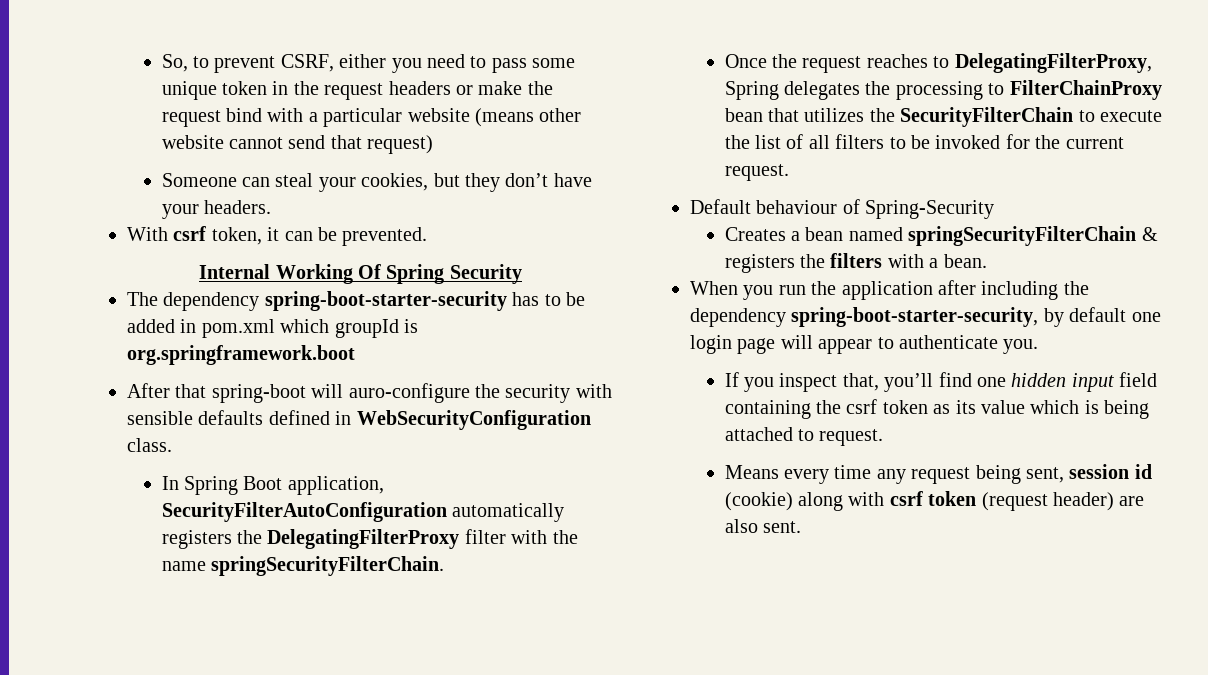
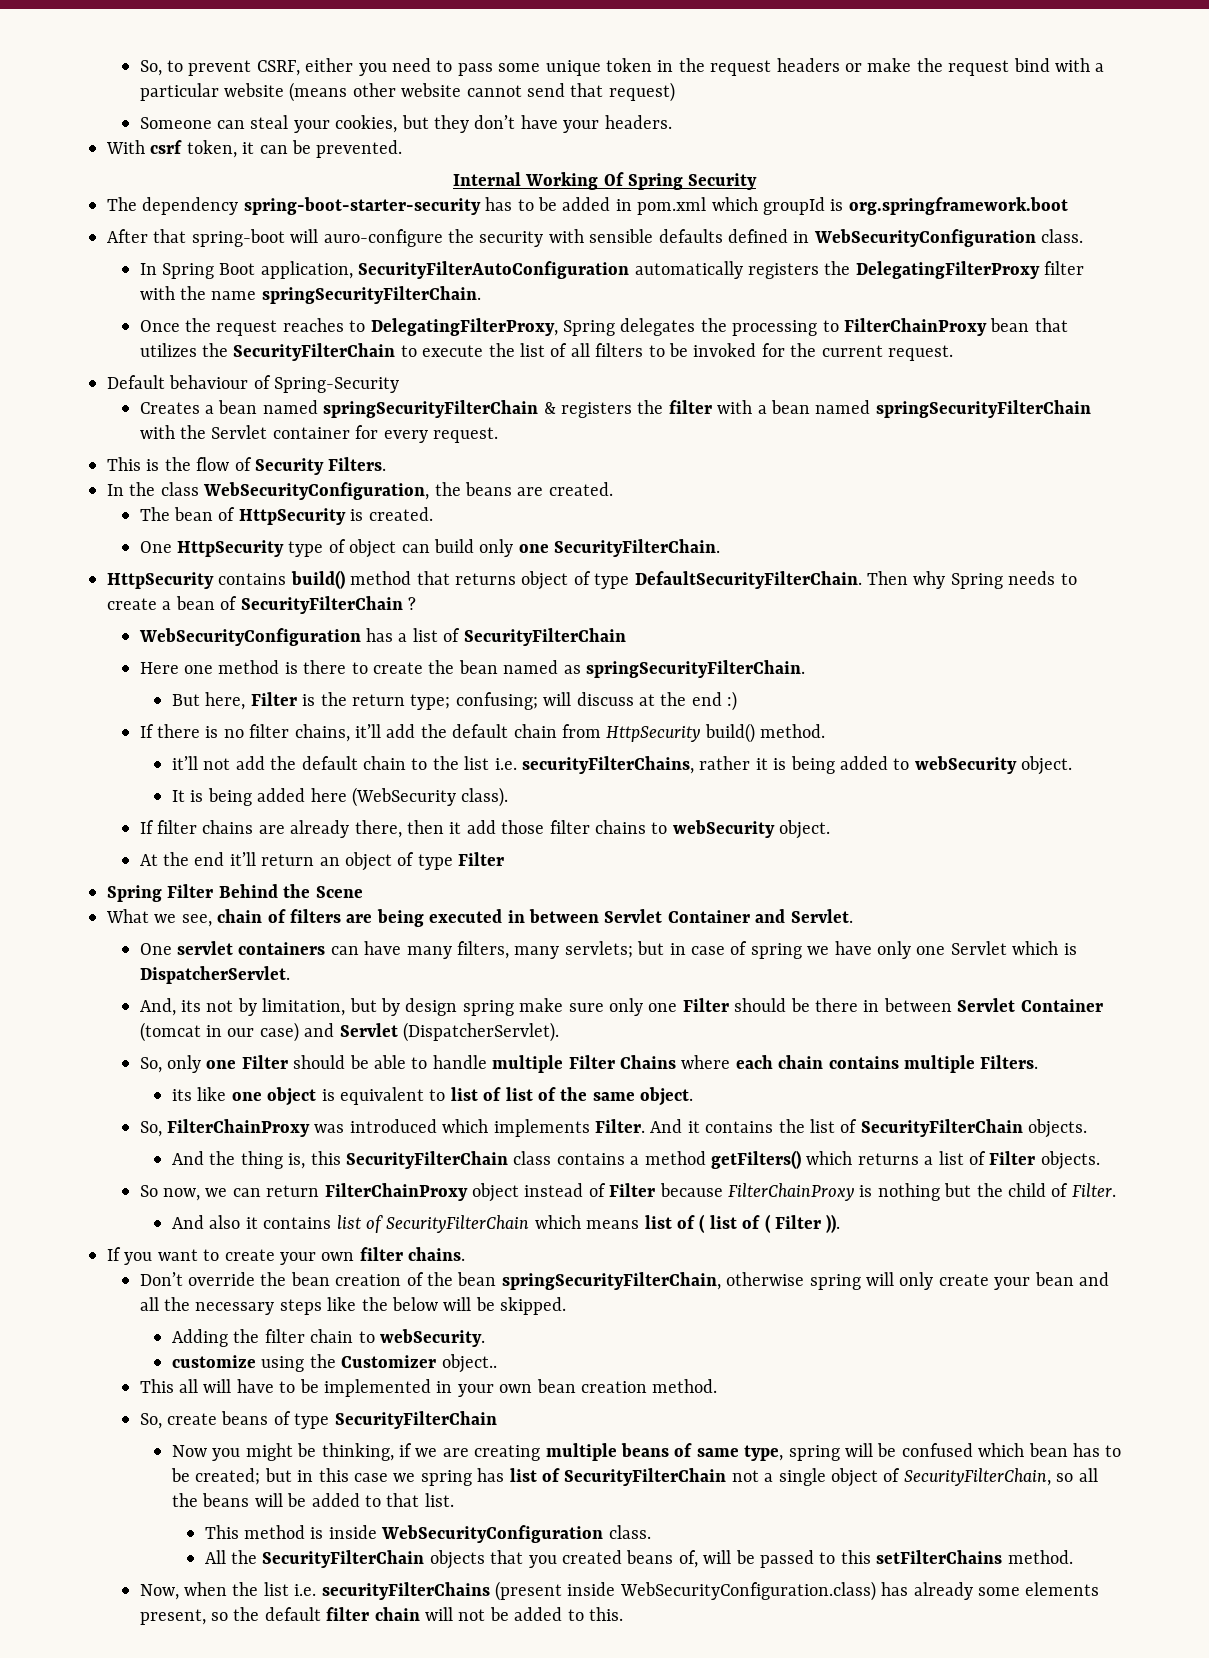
[830,253,987,268] [690,280,1089,300] [690,307,1161,327] [690,335,1039,354] [724,372,1158,392] [724,399,1150,419] [724,427,884,446] [724,464,1152,484] [724,491,1145,511] [724,519,801,533] filters with a bean. // When you run the application after including the dependency spring-boot-starter-security, by default one login page will appear to authenticate you. // If you inspect that, you’ll find one hidden input field containing the csrf token as its value which is being attached to request. // Means every time any request being sent, session id (cookie) along with csrf token (request header) are also sent. -> [668,400,1091,418] [139,425,498,443] [107,457,387,475] [107,482,613,500] [139,507,433,525] [139,539,721,558] [107,570,1077,590] [107,596,416,614] [138,628,626,646] [139,660,805,678] [172,691,738,711] [139,723,826,743] [172,756,1073,775] [172,787,509,807] [139,820,831,839] [139,852,505,871] [107,884,363,902] [106,909,853,927] [139,941,1077,959] [139,966,290,984] [139,998,1103,1016] [139,1022,559,1042] [139,1055,1039,1073] [172,1087,694,1106] [139,1119,1088,1138] [172,1150,1100,1170] [139,1183,1116,1202] [172,1214,841,1233] [107,1247,466,1265] [139,1272,1109,1290] [139,1297,567,1315] [172,1329,486,1347] [172,1354,497,1373] [139,1379,718,1397] [139,1411,497,1429] [172,1443,1122,1461] [171,1468,1098,1487] [172,1493,454,1507] [204,1525,651,1543] [204,1550,1073,1569] [139,1581,1100,1601] [139,1607,623,1625] filter with a bean named springSecurityFilterChain with the Servlet container for every request. // This is the flow of Security Filters. // In the class WebSecurityConfiguration, the beans are created. // The bean of HttpSecurity is created. // One HttpSecurity type of object can build only one SecurityFilterChain. // HttpSecurity contains build() method that returns object of type DefaultSecurityFilterChain. Then why Spring needs to create a bean of SecurityFilterChain ? // WebSecurityConfiguration has a list of SecurityFilterChain // Here one method is there to create the bean named as springSecurityFilterChain. // But here, Filter is the return type; confusing; will discuss at the end :) // If there is no filter chains, it’ll add the default chain from HttpSecurity build() method. // it’ll not add the default chain to the list i.e. securityFilterChains, rather it is being added to webSecurity object. // It is being added here (WebSecurity class). // If filter chains are already there, then it add those filter chains to webSecurity object. // At the end it’ll return an object of type Filter // Spring Filter Behind the Scene // What we see, chain of filters are being executed in between Servlet Container and Servlet. // One servlet containers can have many filters, many servlets; but in case of spring we have only one Servlet which is DispatcherServlet. // And, its not by limitation, but by design spring make sure only one Filter should be there in between Servlet Container (tomcat in our case) and Servlet (DispatcherServlet). // So, only one Filter should be able to handle multiple Filter Chains where each chain contains multiple Filters. // its like one object is equivalent to list of list of the same object. // So, FilterChainProxy was introduced which implements Filter. And it contains the list of SecurityFilterChain objects. // And the thing is, this SecurityFilterChain class contains a method getFilters() which returns a list of Filter objects. // So now, we can return FilterChainProxy object instead of Filter because FilterChainProxy is nothing but the child of Filter. // And also it contains list of SecurityFilterChain which means list of ( list of ( Filter )). // If you want to create your own filter chains. // Don’t override the bean creation of the bean springSecurityFilterChain, otherwise spring will only create your bean and all the necessary steps like the below will be skipped. // Adding the filter chain to webSecurity. // customize using the Customizer object.. // This all will have to be implemented in your own bean creation method. // So, create beans of type SecurityFilterChain // Now you might be thinking, if we are creating multiple beans of same type, spring will be confused which bean has to be created; but in this case we spring has list of SecurityFilterChain not a single object of SecurityFilterChain, so all the beans will be added to that list. // This method is inside WebSecurityConfiguration class. // All the SecurityFilterChain objects that you created beans of, will be passed to this setFilterChains method. // Now, when the list i.e. securityFilterChains (present inside WebSecurityConfiguration.class) has already some elements present, so the default filter chain will not be added to this.

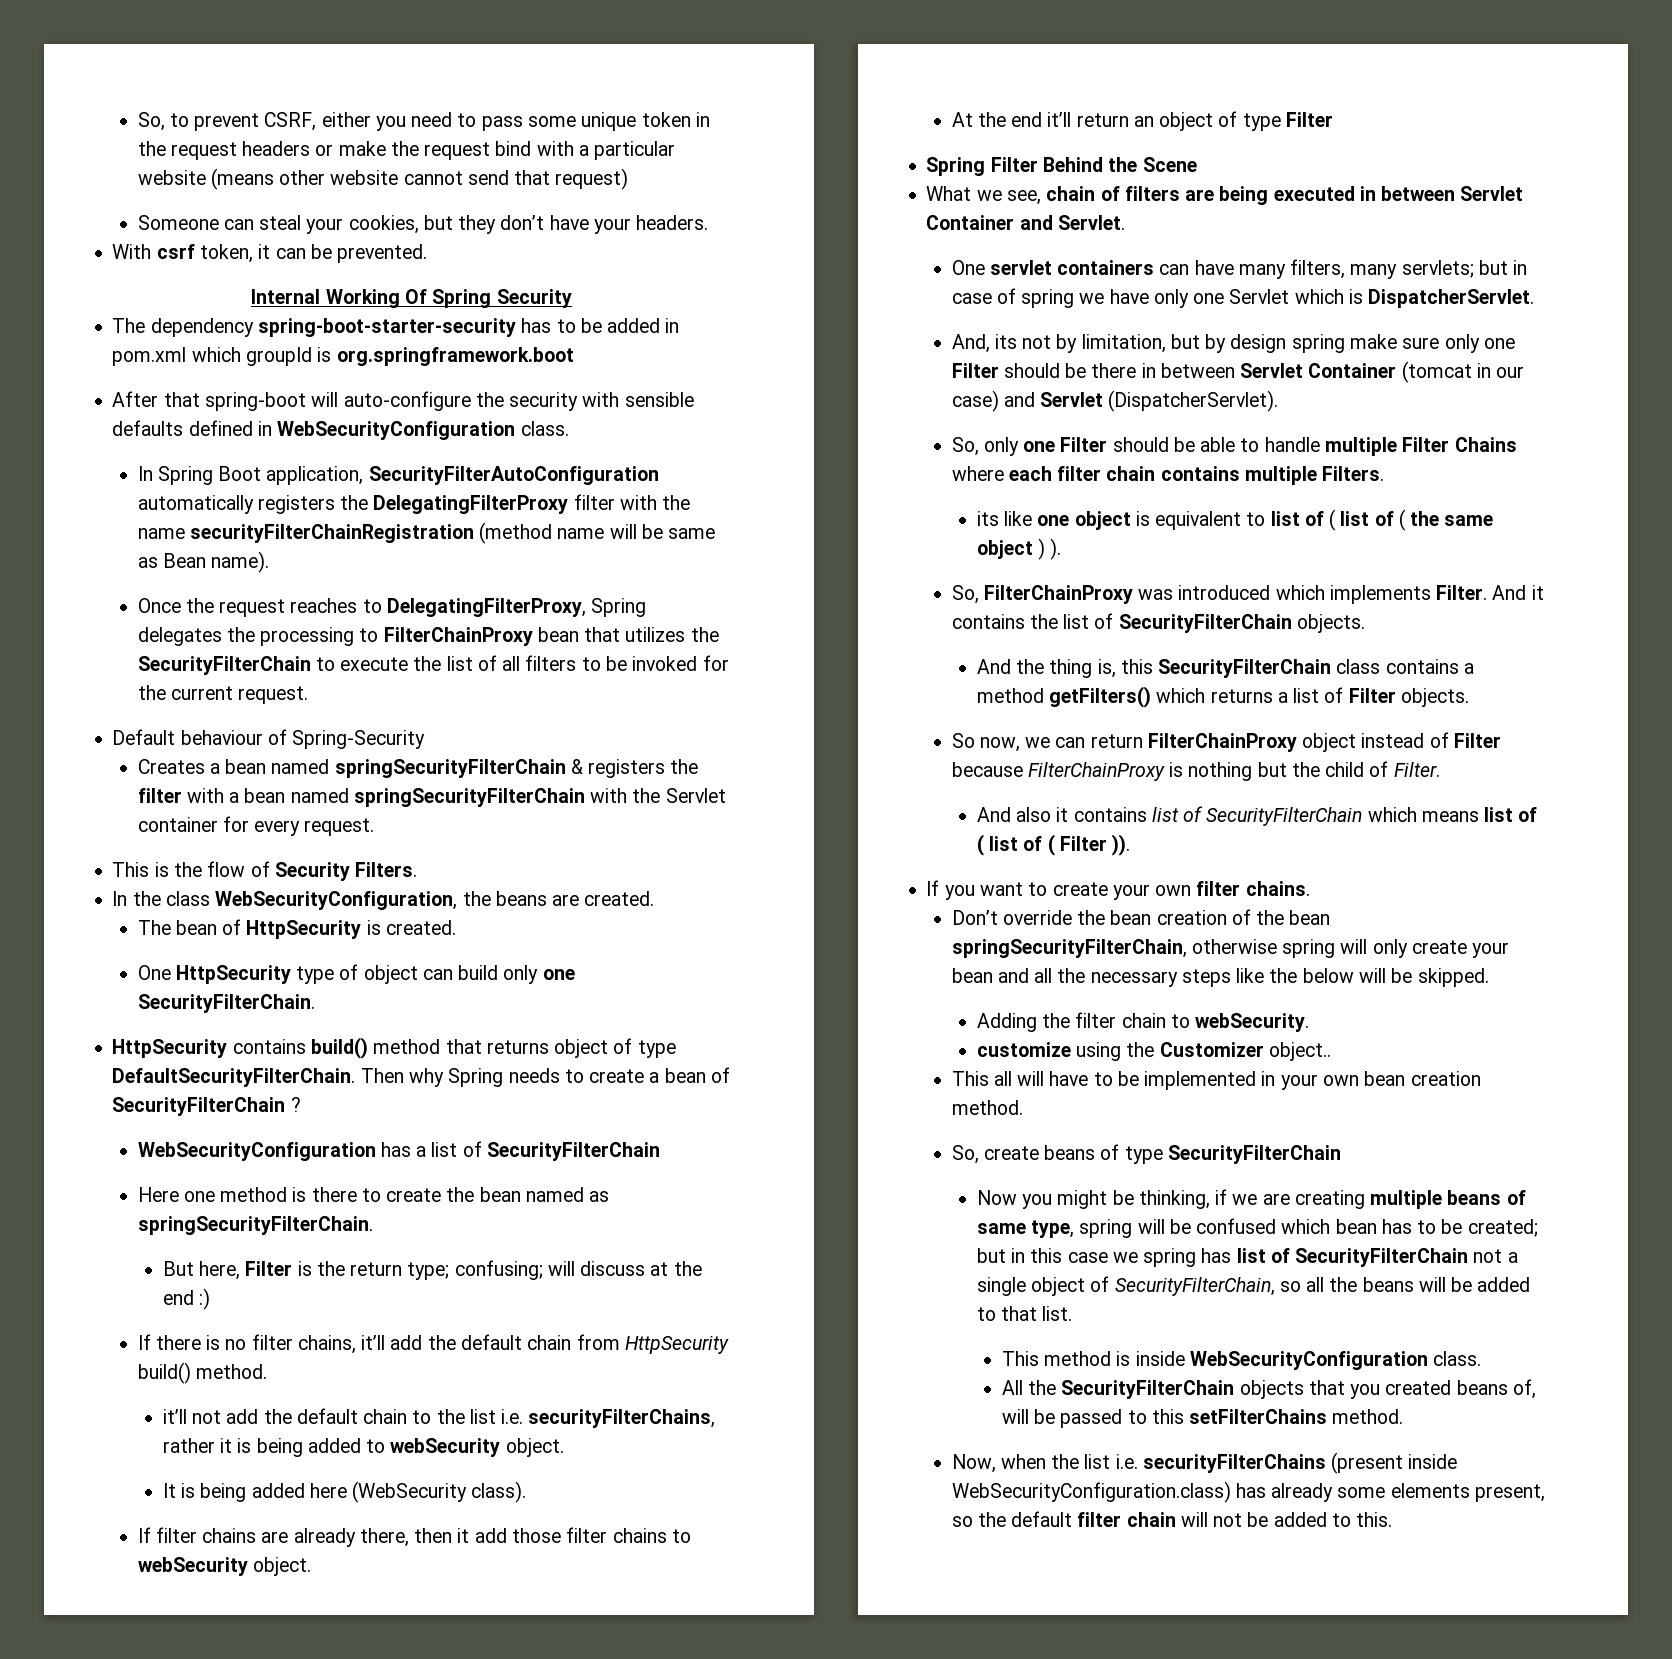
[323,229,443,247] auro-configure -> [343,391,471,411] auto-configure
[261,286,481,304] springSecurityFilterChain. -> [189,522,716,544] [137,551,270,573] securityFilterChainRegistration (method name will be same as Bean name).
(773, 1062) none -> [1057,466,1102,481] filter
[505,1087,557,1101] list of -> [1329,509,1406,531] ( list of (
[640,1087,694,1106] object. -> [976,538,1062,560] object ) ).

